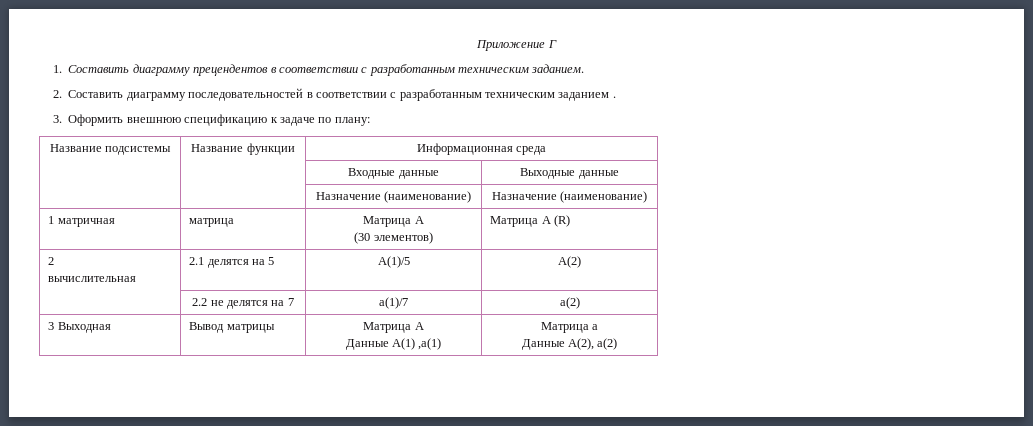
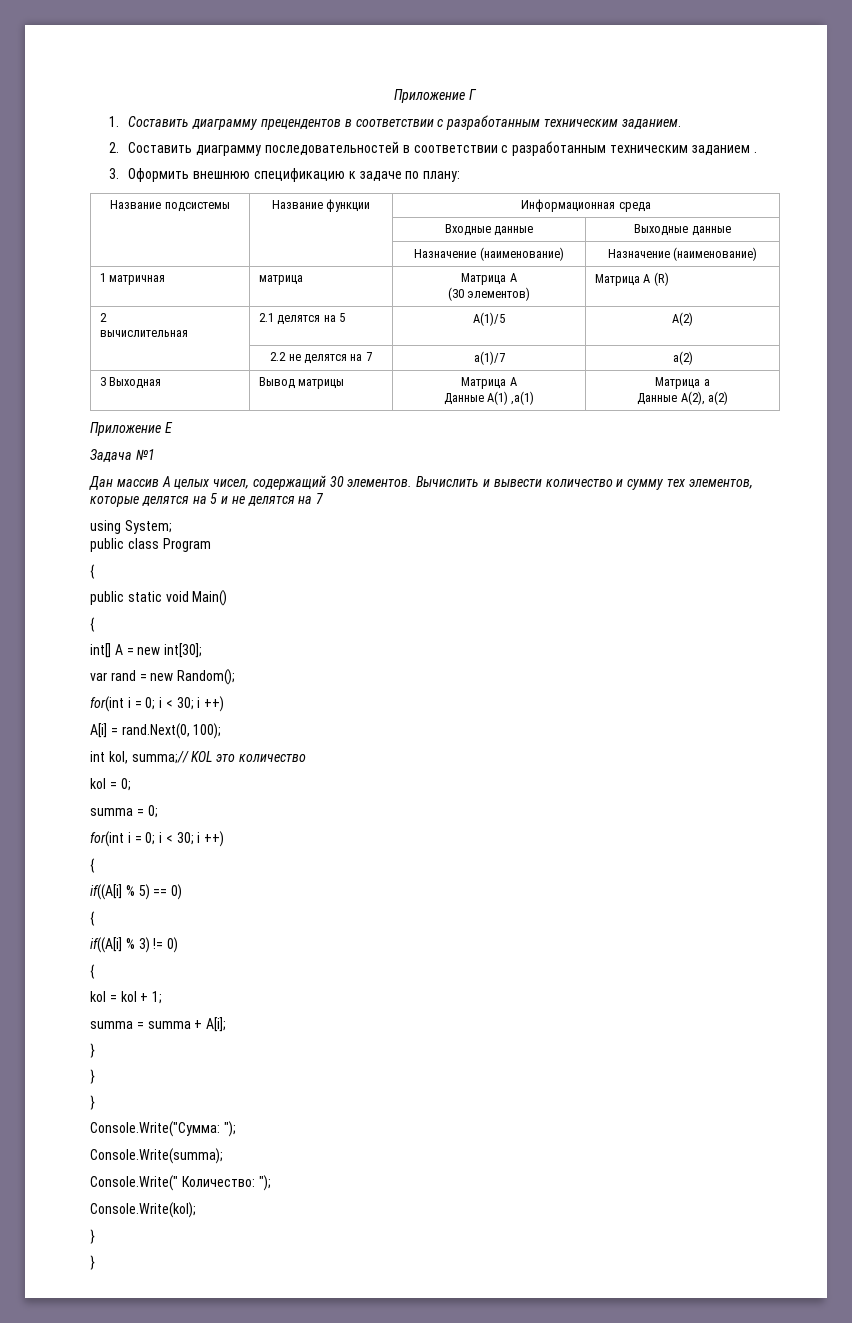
(618, 344) none -> [90,422,173,436] [90,449,155,462] [89,475,753,490] [90,493,325,507] [90,520,172,534] [90,538,211,552] [90,564,95,579] [90,590,228,606] [90,617,95,632] [90,643,203,658] [90,669,236,685] [90,696,225,712] [90,723,222,739] [90,751,306,764] [90,778,131,791] [90,805,158,818] [90,831,225,847] [90,858,95,873] [90,884,183,900] [90,911,95,926] [90,937,179,953] [90,964,95,979] [90,991,163,1004] [90,1017,227,1032] [90,1043,95,1058] [90,1069,95,1084] [90,1095,95,1110] [90,1121,236,1137] [90,1148,223,1164] [90,1175,271,1191] [90,1202,196,1218] [90,1229,95,1244] [90,1255,95,1270] // Приложение Е // Задача №1 // Дан массив A целых чисел, содержащий 30 элементов. Вычислить и вывести количество и сумму тех элементов, которые делятся на 5 и не делятся на 7 // using System; // public class Program // { // public static void Main() // { // int[] A = new int[30]; // var rand = new Random(); // for(int i = 0; i < 30; i ++) // A[i] = rand.Next(0, 100); // int kol, summa;// KOL это количество // kol = 0; // summa = 0; // for(int i = 0; i < 30; i ++) // { // if((A[i] % 5) == 0) // { // if((A[i] % 3) != 0) // { // kol = kol + 1; // summa = summa + A[i]; // } // } // } // Console.Write("Сумма: "); // Console.Write(summa); // Console.Write(" Количество: "); // Console.Write(kol); // } // }

